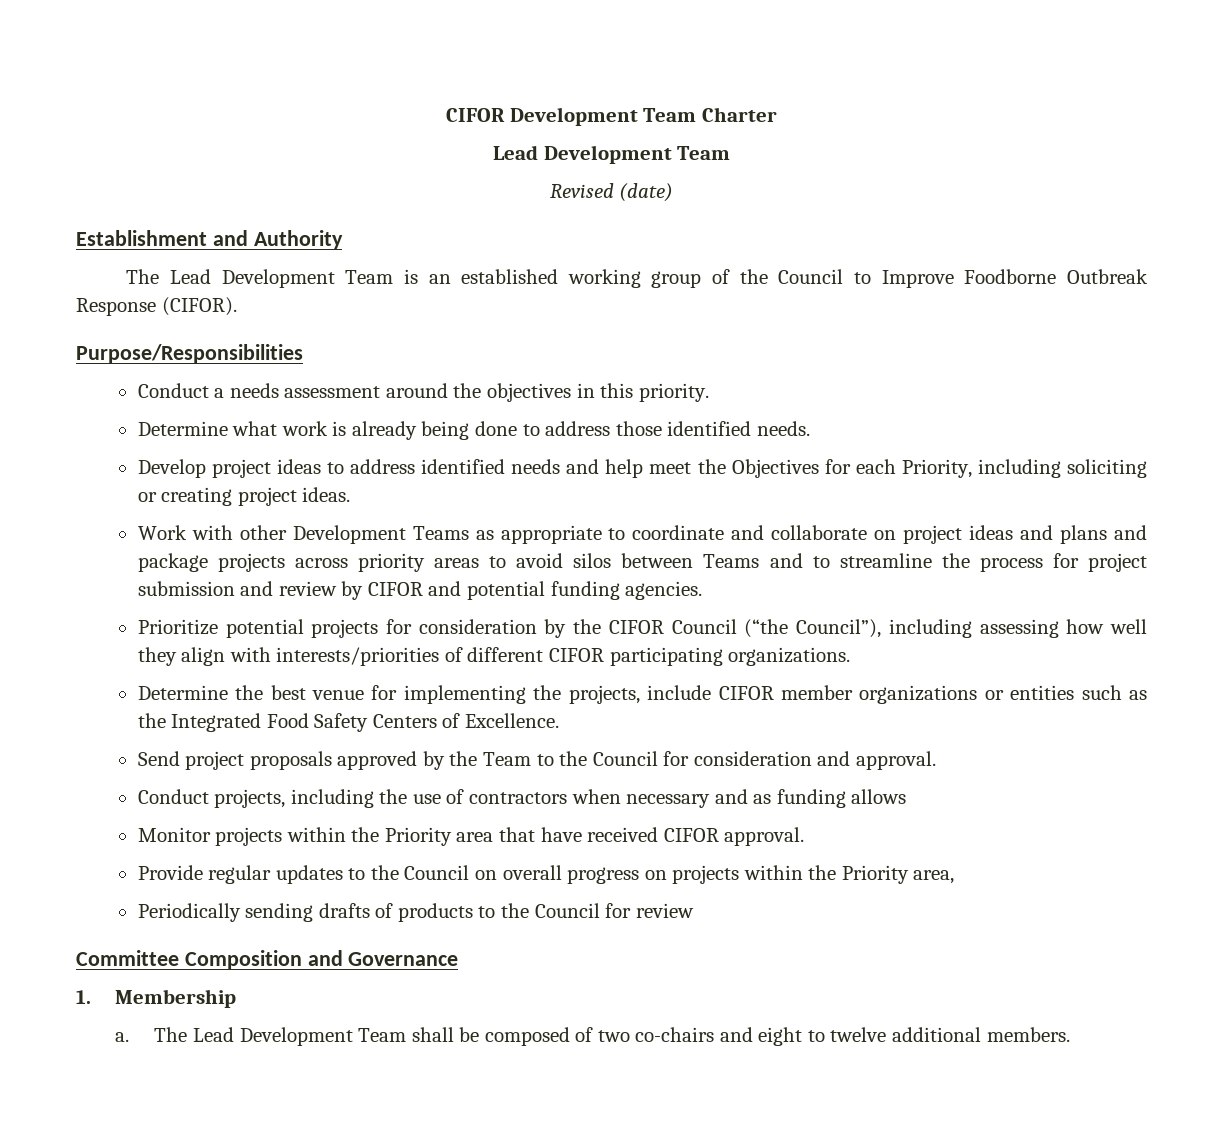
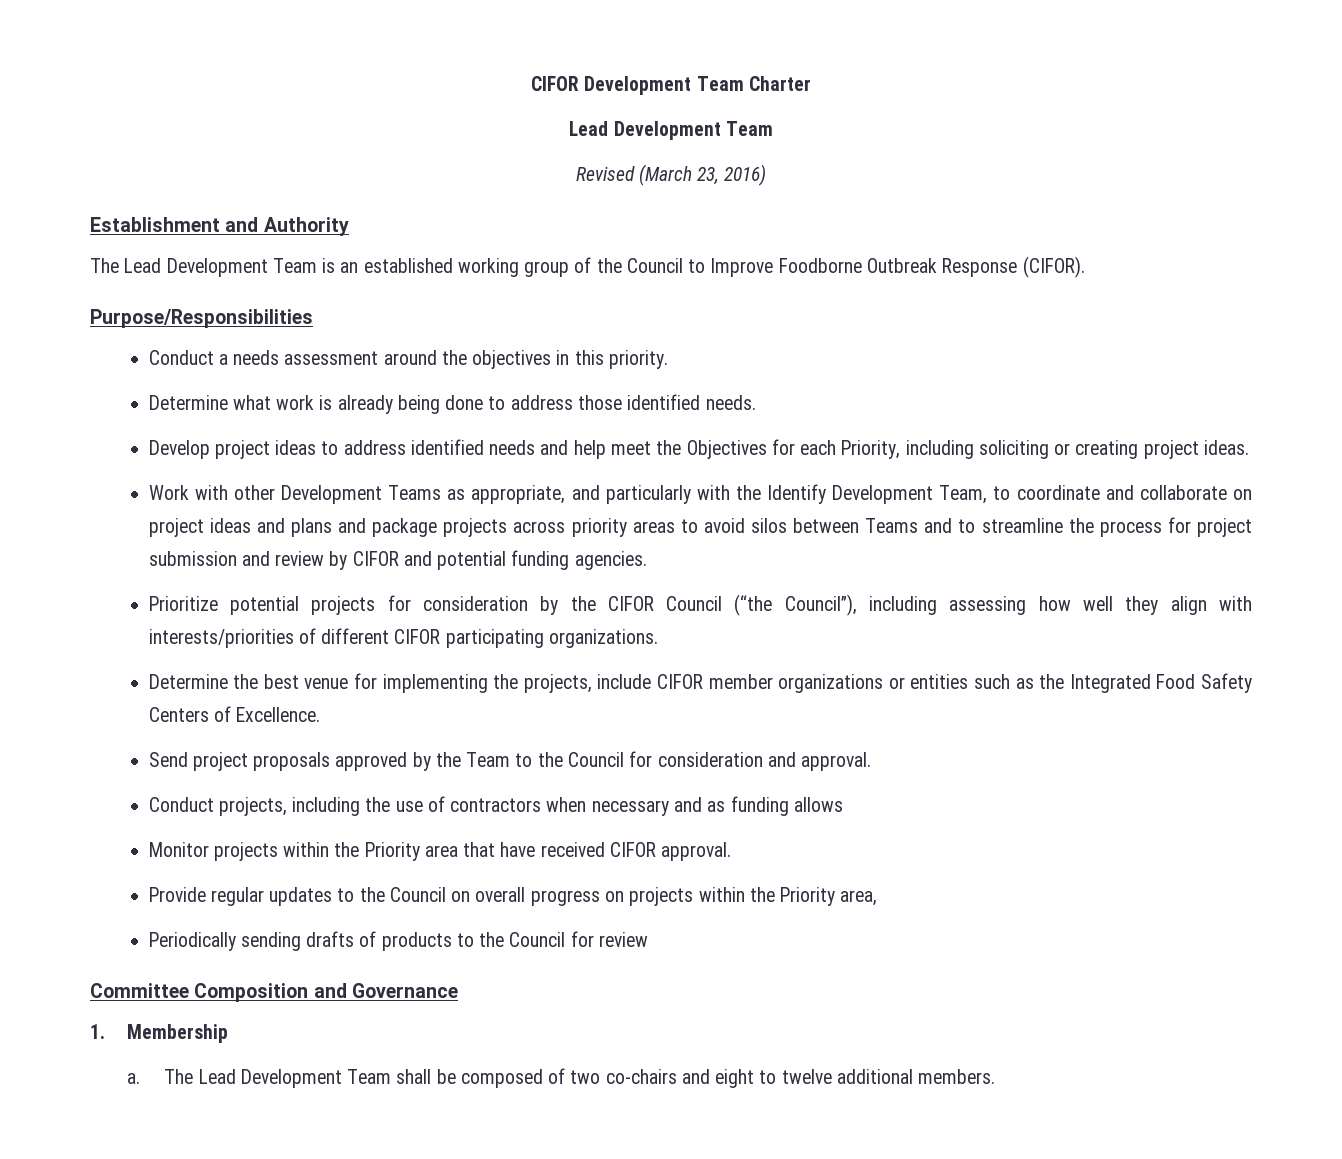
[619,183,674,202] (date) -> [638,164,767,186] (March 23, 2016)
[500,525,602,544] appropriate -> [471,484,988,504] appropriate, and particularly with the Identify Development Team,

